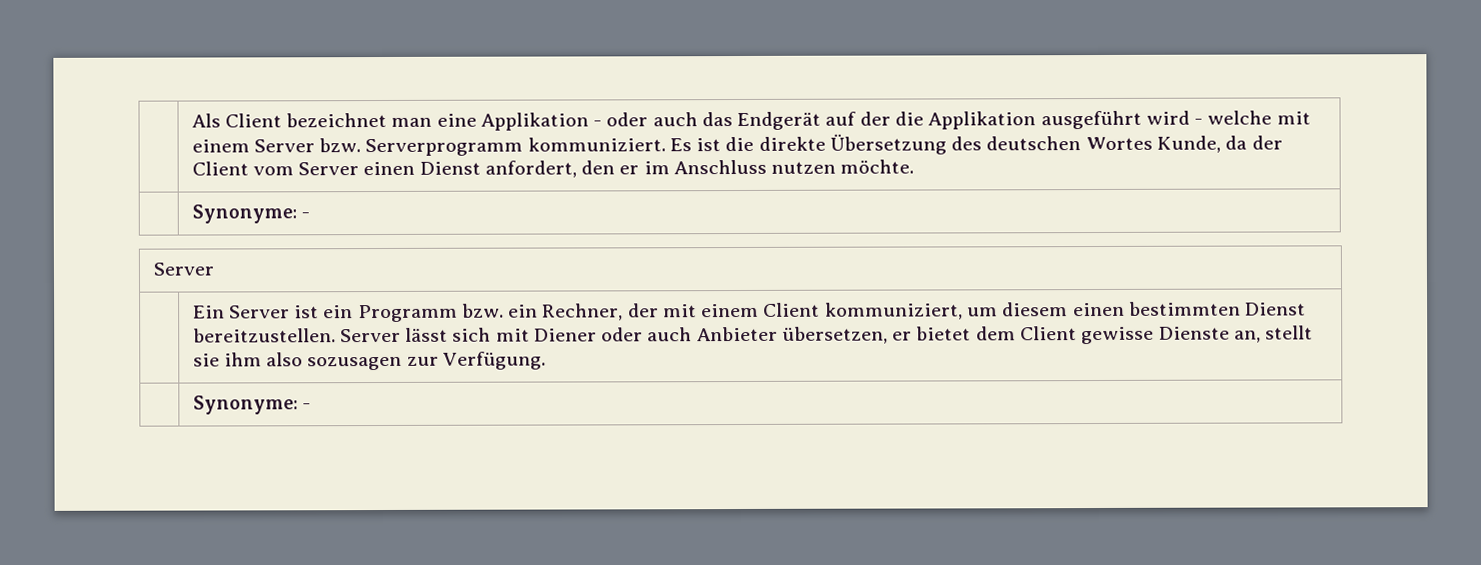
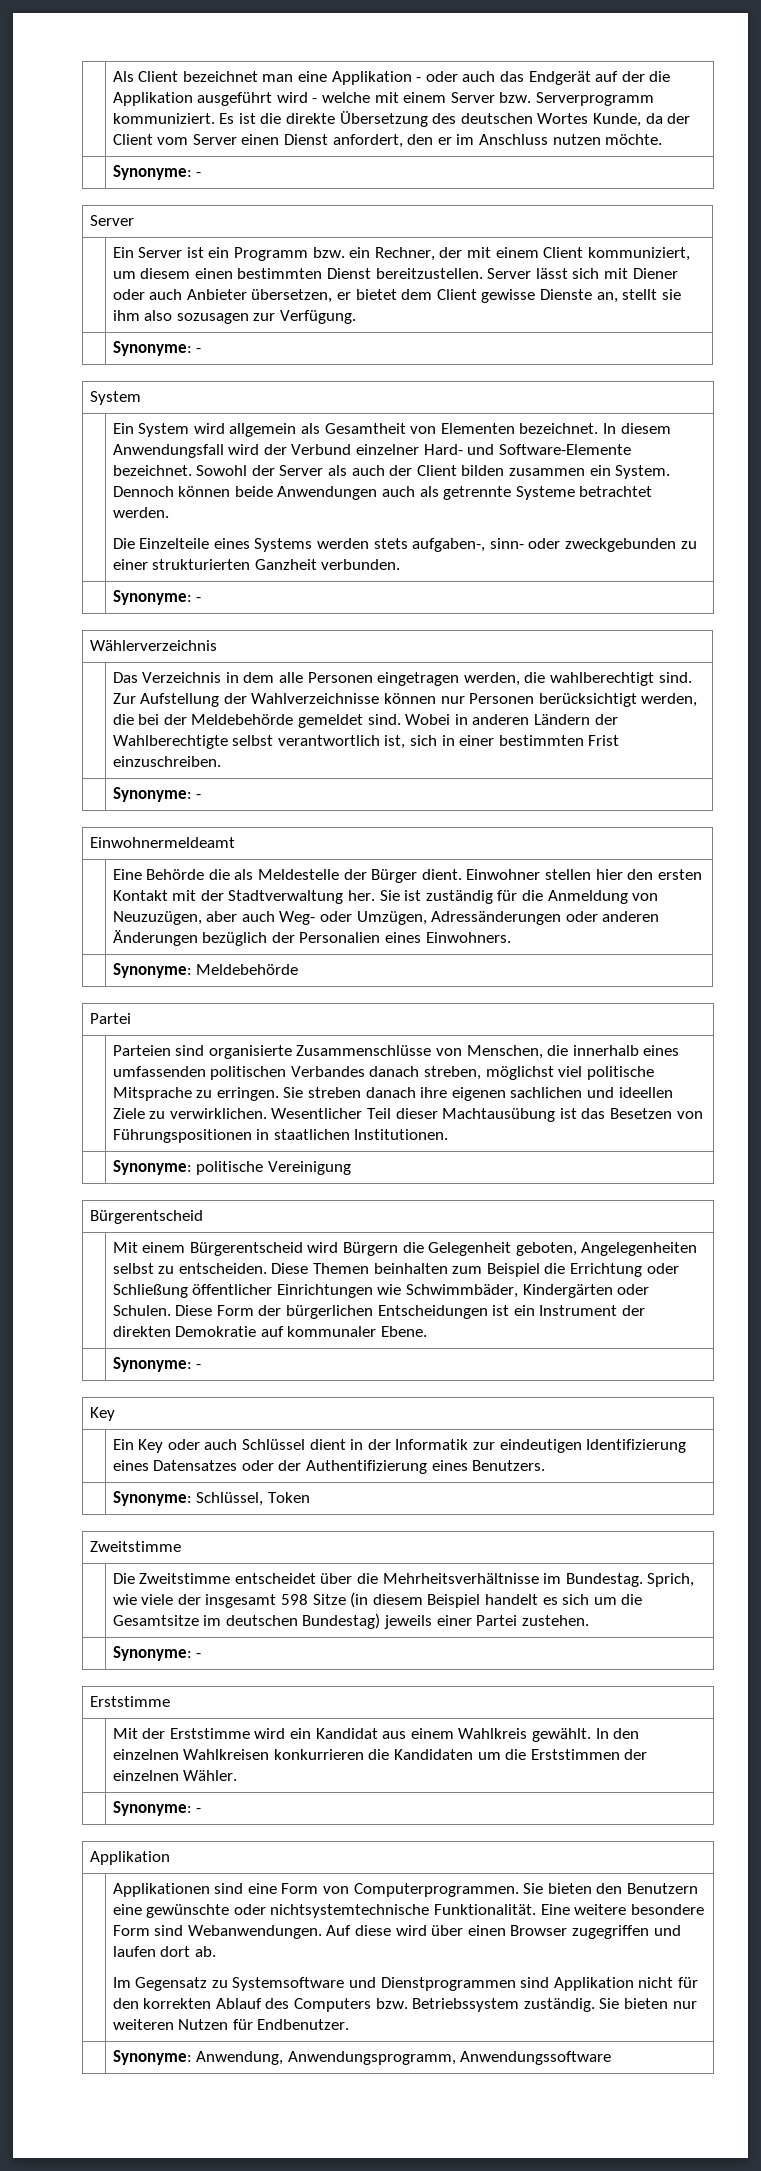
(311, 406) none -> [89,391,141,405] [112,423,671,437] [112,444,631,458] [112,465,671,479] [112,486,653,500] [112,507,169,518] [112,538,697,552] [112,559,401,570] [112,590,202,605] [89,640,217,651] [112,672,692,686] [112,693,698,707] [112,714,618,728] [112,735,620,749] [112,756,221,767] [112,787,202,802] [89,837,235,848] [112,869,702,883] [112,890,659,904] [112,911,660,925] [112,930,511,946] [112,963,299,978] [89,1013,131,1024] [112,1045,680,1059] [112,1066,654,1080] [112,1087,673,1101] [112,1108,703,1122] [112,1129,449,1143] [112,1160,351,1175] [89,1210,203,1224] [112,1242,698,1256] [112,1263,679,1277] [112,1284,650,1298] [112,1305,645,1319] [112,1326,428,1337] [112,1357,202,1372] [89,1407,115,1421] [112,1439,687,1453] [112,1460,546,1474] [112,1491,310,1506] [89,1541,181,1552] [112,1573,695,1587] [112,1592,643,1608] [112,1613,589,1629] [112,1646,202,1661] [89,1696,170,1707] [112,1728,640,1742] [112,1749,648,1760] [112,1770,238,1781] [112,1801,202,1816] [89,1851,170,1865] [112,1883,698,1897] [112,1904,704,1918] [112,1925,681,1939] [112,1946,216,1957] [112,1977,698,1991] [112,1998,697,2012] [112,2019,350,2030] [112,2050,612,2065] // System // | Ein System wird allgemein als Gesamtheit von Elementen bezeichnet. In diesem Anwendungsfall wird der Verbund einzelner Hard- und Software-Elemente bezeichnet. Sowohl der Server als auch der Client bilden zusammen ein System. Dennoch können beide Anwendungen auch als getrennte Systeme betrachtet werden. // Die Einzelteile eines Systems werden stets aufgaben-, sinn- oder zweckgebunden zu einer strukturierten Ganzheit verbunden. // | Synonyme: - // Wählerverzeichnis // | Das Verzeichnis in dem alle Personen eingetragen werden, die wahlberechtigt sind. Zur Aufstellung der Wahlverzeichnisse können nur Personen berücksichtigt werden, die bei der Meldebehörde gemeldet sind. Wobei in anderen Ländern der Wahlberechtigte selbst verantwortlich ist, sich in einer bestimmten Frist einzuschreiben. // | Synonyme: - // Einwohnermeldeamt // | Eine Behörde die als Meldestelle der Bürger dient. Einwohner stellen hier den ersten Kontakt mit der Stadtverwaltung her. Sie ist zuständig für die Anmeldung von Neuzuzügen, aber auch Weg- oder Umzügen, Adressänderungen oder anderen Änderungen bezüglich der Personalien eines Einwohners. // | Synonyme: Meldebehörde // Partei // | Parteien sind organisierte Zusammenschlüsse von Menschen, die innerhalb eines umfassenden politischen Verbandes danach streben, möglichst viel politische Mitsprache zu erringen. Sie streben danach ihre eigenen sachlichen und ideellen Ziele zu verwirklichen. Wesentlicher Teil dieser Machtausübung ist das Besetzen von Führungspositionen in staatlichen Institutionen. // | Synonyme: politische Vereinigung // Bürgerentscheid // | Mit einem Bürgerentscheid wird Bürgern die Gelegenheit geboten, Angelegenheiten selbst zu entscheiden. Diese Themen beinhalten zum Beispiel die Errichtung oder Schließung öffentlicher Einrichtungen wie Schwimmbäder, Kindergärten oder Schulen. Diese Form der bürgerlichen Entscheidungen ist ein Instrument der direkten Demokratie auf kommunaler Ebene. // | Synonyme: - // Key // | Ein Key oder auch Schlüssel dient in der Informatik zur eindeutigen Identifizierung eines Datensatzes oder der Authentifizierung eines Benutzers. // | Synonyme: Schlüssel, Token // Zweitstimme // | Die Zweitstimme entscheidet über die Mehrheitsverhältnisse im Bundestag. Sprich, wie viele der insgesamt 598 Sitze (in diesem Beispiel handelt es sich um die Gesamtsitze im deutschen Bundestag) jeweils einer Partei zustehen. // | Synonyme: - // Erststimme // | Mit der Erststimme wird ein Kandidat aus einem Wahlkreis gewählt. In den einzelnen Wahlkreisen konkurrieren die Kandidaten um die Erststimmen der einzelnen Wähler. // | Synonyme: - // Applikation // | Applikationen sind eine Form von Computerprogrammen. Sie bieten den Benutzern eine gewünschte oder nichtsystemtechnische Funktionalität. Eine weitere besondere Form sind Webanwendungen. Auf diese wird über einen Browser zugegriffen und laufen dort ab. // Im Gegensatz zu Systemsoftware und Dienstprogrammen sind Applikation nicht für den korrekten Ablauf des Computers bzw. Betriebssystem zuständig. Sie bieten nur weiteren Nutzen für Endbenutzer. // | Synonyme: Anwendung, Anwendungsprogramm, Anwendungssoftware

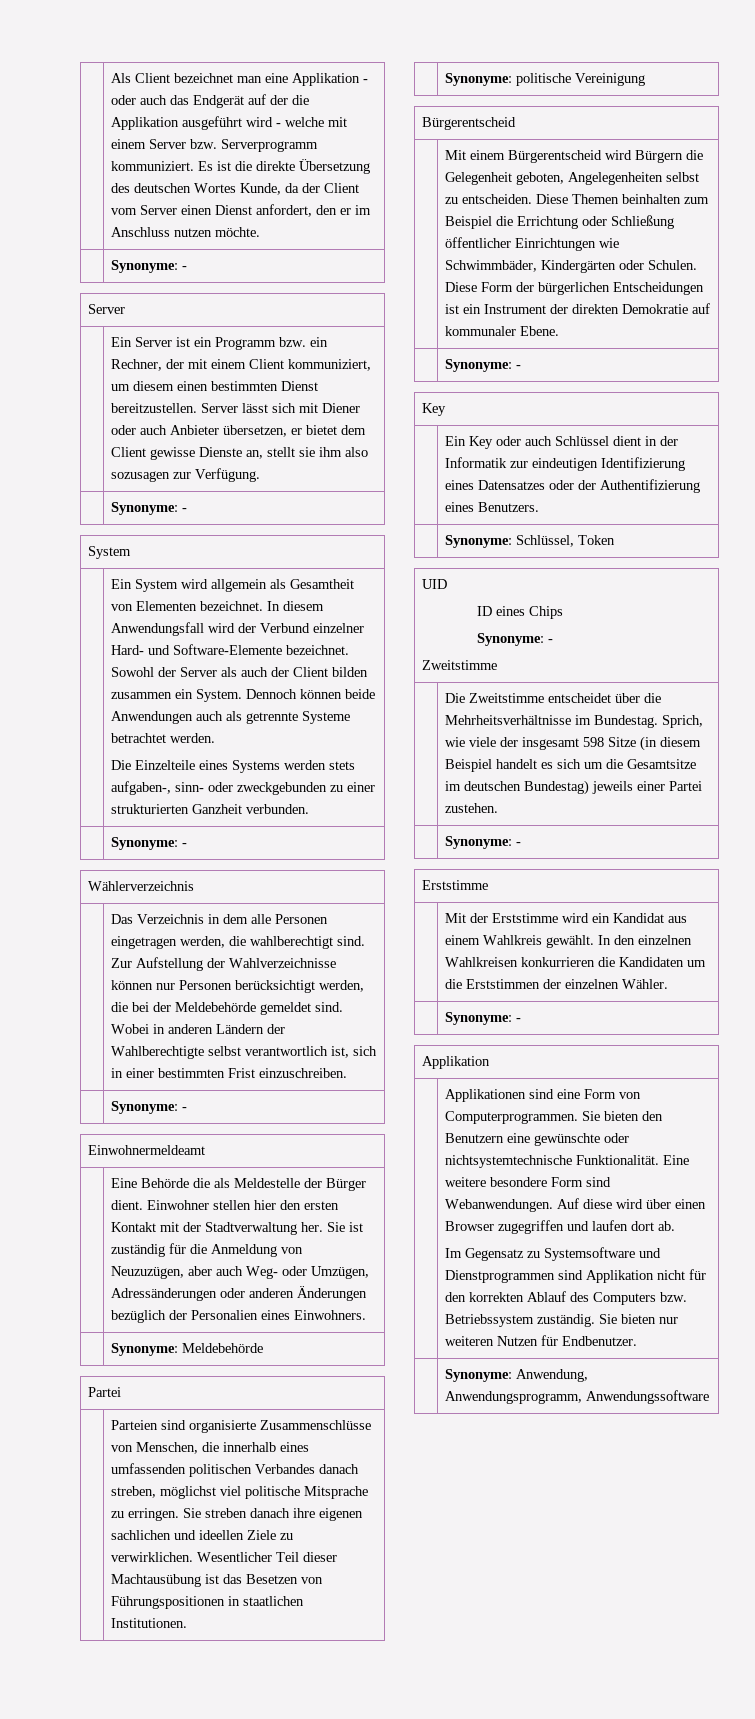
(310, 1497) none -> [421,579,447,589] [476,606,563,619] [476,633,553,646] UID // ID eines Chips // Synonyme: - //

